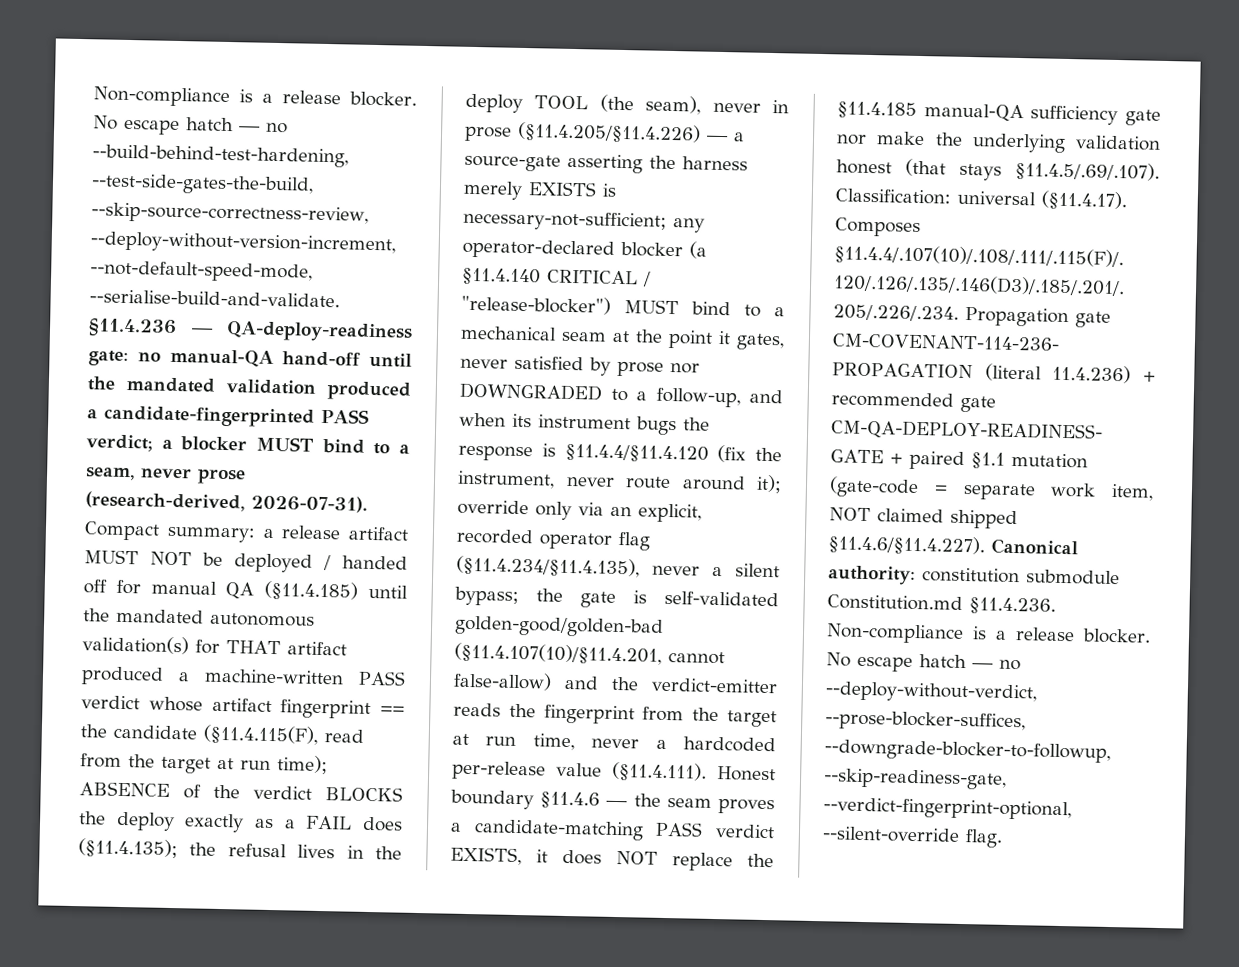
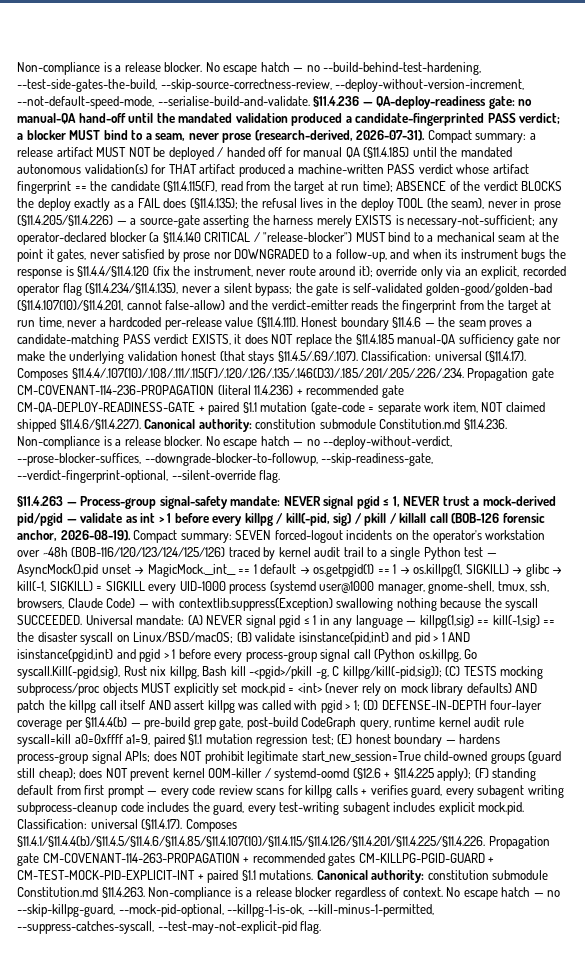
(1003, 838) none -> [17,496,556,509] [17,513,545,526] [17,530,546,543] [17,547,497,560] [17,564,563,577] [17,581,550,594] [17,598,539,611] [17,615,556,628] [17,632,471,645] [17,649,478,662] [17,666,544,679] [17,683,538,696] [17,700,543,713] [17,717,524,730] [17,734,501,747] [17,751,562,764] [17,768,537,781] [17,785,564,798] [17,802,525,815] [17,819,237,832] [17,836,550,849] [17,853,495,866] [17,870,549,883] [17,887,561,900] [17,904,434,917] [17,921,322,934] // §11.4.263 — Process-group signal-safety mandate: NEVER signal pgid ≤ 1, NEVER trust a mock-derived pid/pgid — validate as int > 1 before every killpg / kill(-pid, sig) / pkill / killall call (BOB-126 forensic anchor, 2026-08-19). Compact summary: SEVEN forced-logout incidents on the operator's workstation over ~48h (BOB-116/120/123/124/125/126) traced by kernel audit trail to a single Python test — AsyncMock().pid unset → MagicMock.__int__ == 1 default → os.getpgid(1) == 1 → os.killpg(1, SIGKILL) → glibc → kill(-1, SIGKILL) = SIGKILL every UID-1000 process (systemd user@1000 manager, gnome-shell, tmux, ssh, browsers, Claude Code) — with contextlib.suppress(Exception) swallowing nothing because the syscall SUCCEEDED. Universal mandate: (A) NEVER signal pgid ≤ 1 in any language — killpg(1,sig) == kill(-1,sig) == the disaster syscall on Linux/BSD/macOS; (B) validate isinstance(pid,int) and pid > 1 AND isinstance(pgid,int) and pgid > 1 before every process-group signal call (Python os.killpg, Go syscall.Kill(-pgid,sig), Rust nix killpg, Bash kill -<pgid>/pkill -g, C killpg/kill(-pid,sig)); (C) TESTS mocking subprocess/proc objects MUST explicitly set mock.pid = <int> (never rely on mock library defaults) AND patch the killpg call itself AND assert killpg was called with pgid > 1; (D) DEFENSE-IN-DEPTH four-layer coverage per §11.4.4(b) — pre-build grep gate, post-build CodeGraph query, runtime kernel audit rule syscall=kill a0=0xffff a1=9, paired §1.1 mutation regression test; (E) honest boundary — hardens process-group signal APIs; does NOT prohibit legitimate start_new_session=True child-owned groups (guard still cheap); does NOT prevent kernel OOM-killer / systemd-oomd (§12.6 + §11.4.225 apply); (F) standing default from first prompt — every code review scans for killpg calls + verifies guard, every subagent writing subprocess-cleanup code includes the guard, every test-writing subagent includes explicit mock.pid. Classification: universal (§11.4.17). Composes §11.4.1/§11.4.4(b)/§11.4.5/§11.4.6/§11.4.85/§11.4.107(10)/§11.4.115/§11.4.126/§11.4.201/§11.4.225/§11.4.226. Propagation gate CM-COVENANT-114-263-PROPAGATION + recommended gates CM-KILLPG-PGID-GUARD + CM-TEST-MOCK-PID-EXPLICIT-INT + paired §1.1 mutations. Canonical authority: constitution submodule Constitution.md §11.4.263. Non-compliance is a release blocker regardless of context. No escape hatch — no --skip-killpg-guard, --mock-pid-optional, --killpg-1-is-ok, --kill-minus-1-permitted, --suppress-catches-syscall, --test-may-not-explicit-pid flag.

